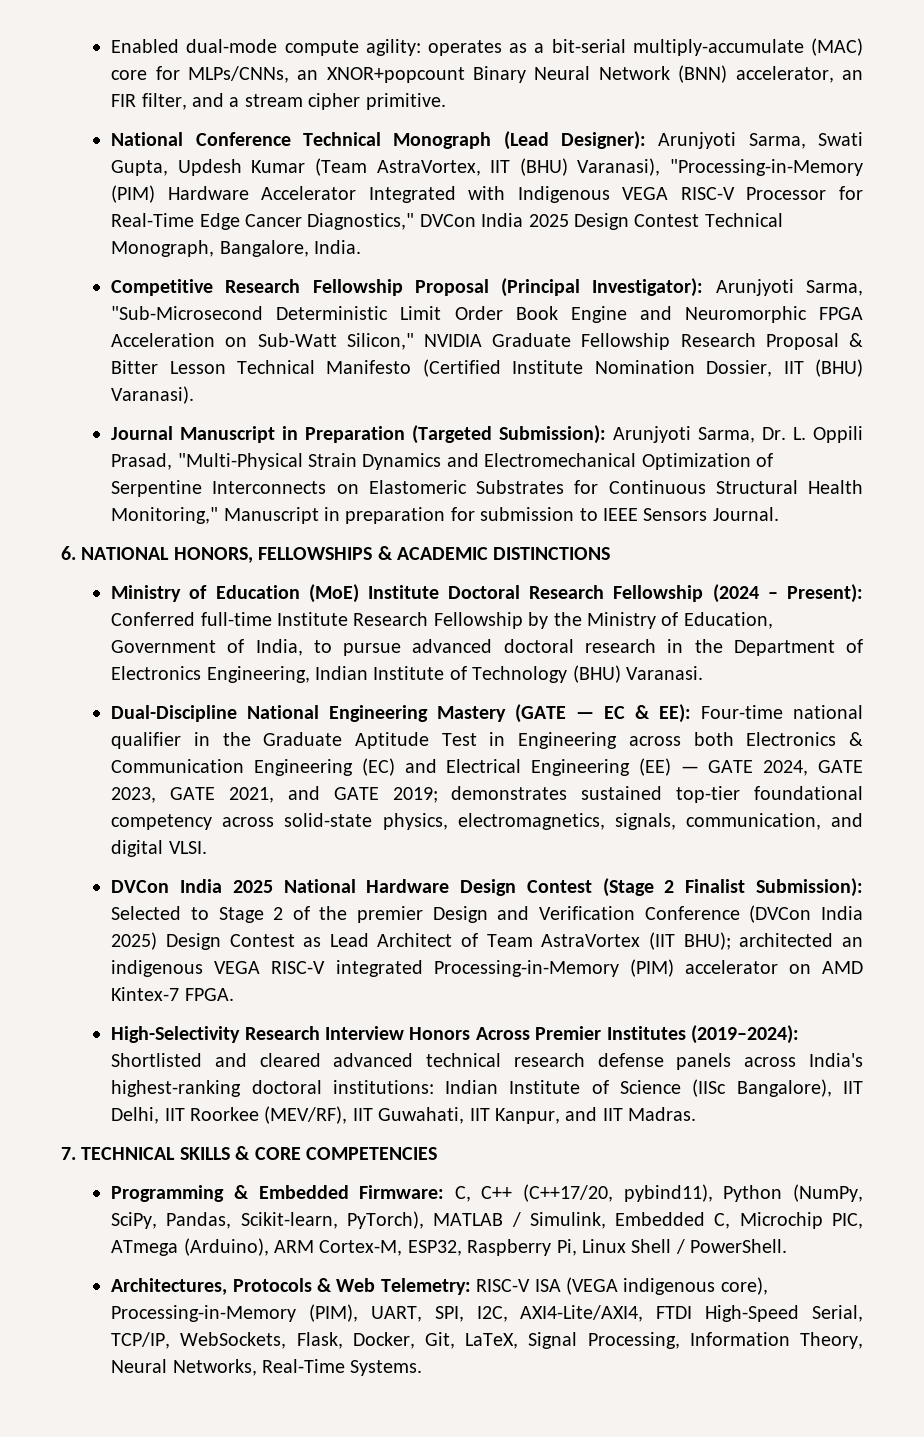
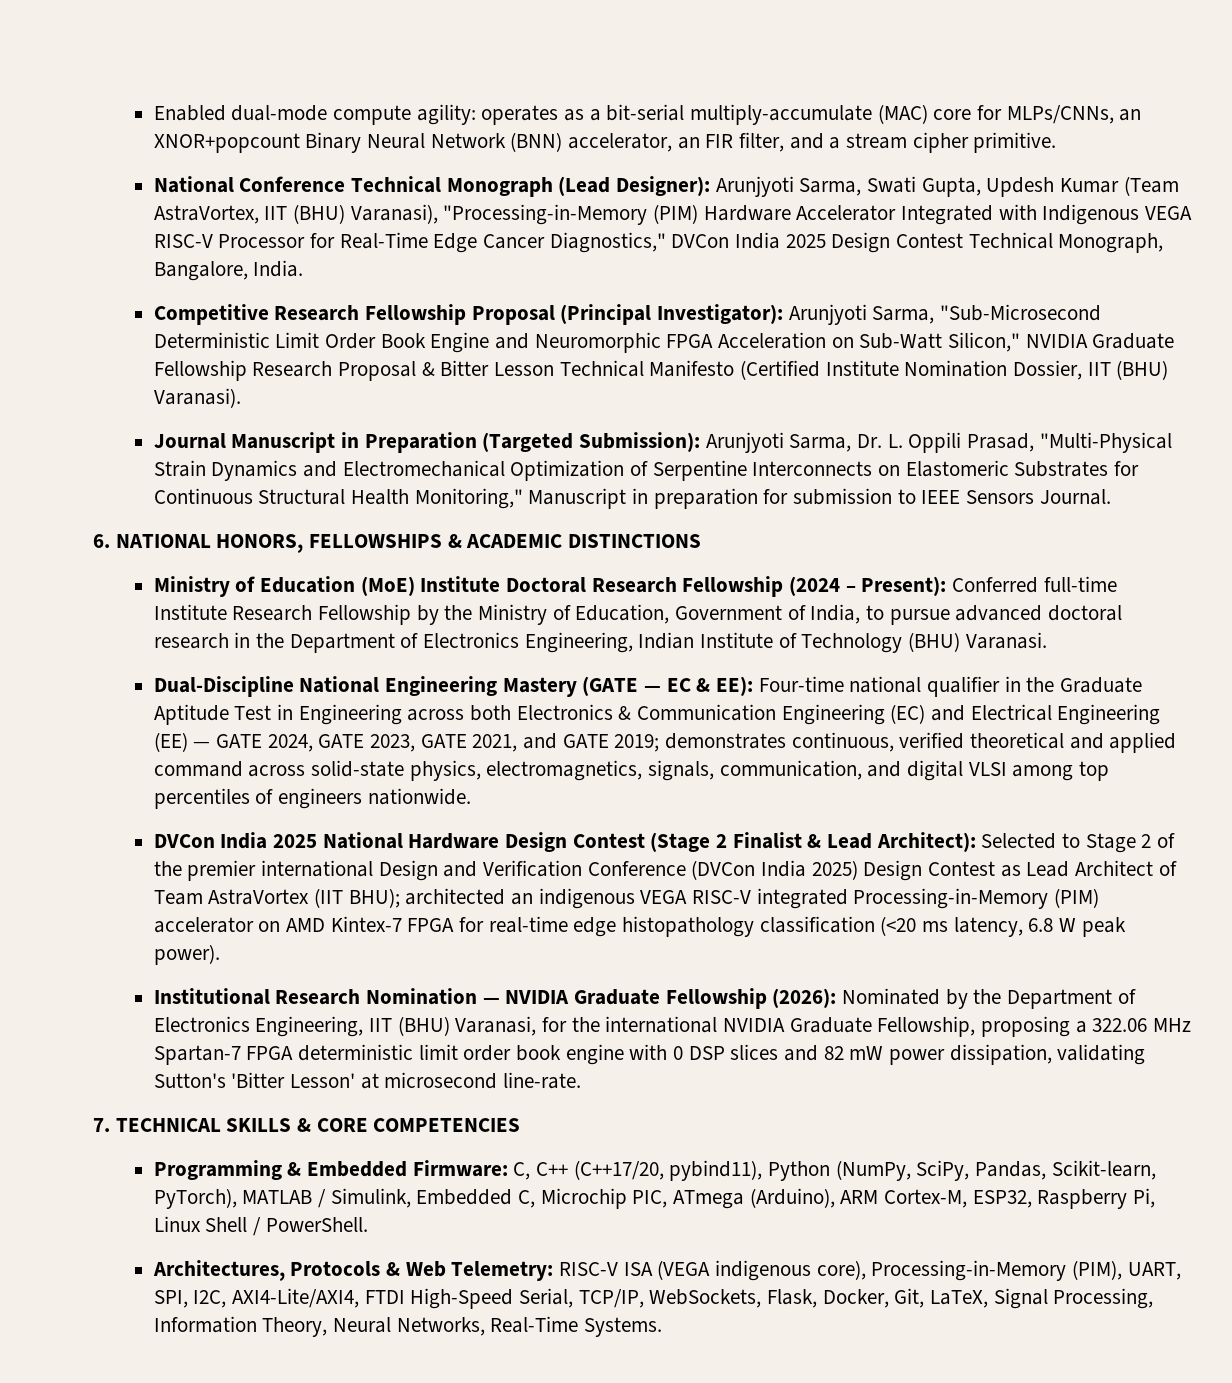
[581,786,863,803] [111,814,213,830] sustained top-tier foundational competency -> [791,732,1177,753] [153,761,243,777] continuous, verified theoretical and applied command
[168,841,207,854] VLSI. -> [968,761,1110,781] [153,788,471,809] VLSI among top percentiles of engineers nationwide.
[756,878,864,897] Submission): -> [807,832,976,852] & Lead Architect):
(424, 914) none -> [261,860,374,877] international
[184,988,234,1001] [111,1025,800,1044] [111,1053,864,1070] [111,1079,864,1097] [111,1106,697,1124] FPGA. // High-Selectivity Research Interview Honors Across Premier Institutes (2019–2024): Shortlisted and cleared advanced technical research defense panels across India's highest-ranking doctoral institutions: Indian Institute of Science (IISc Bangalore), IIT Delhi, IIT Roorkee (MEV/RF), IIT Guwahati, IIT Kanpur, and IIT Madras. -> [407,916,1126,937] [153,944,220,965] [153,988,1136,1009] [153,1016,1192,1037] [153,1044,1146,1065] [153,1072,582,1089] FPGA for real-time edge histopathology classification (<20 ms latency, 6.8 W peak power). // Institutional Research Nomination — NVIDIA Graduate Fellowship (2026): Nominated by the Department of Electronics Engineering, IIT (BHU) Varanasi, for the international NVIDIA Graduate Fellowship, proposing a 322.06 MHz Spartan-7 FPGA deterministic limit order book engine with 0 DSP slices and 82 mW power dissipation, validating Sutton's 'Bitter Lesson' at microsecond line-rate.

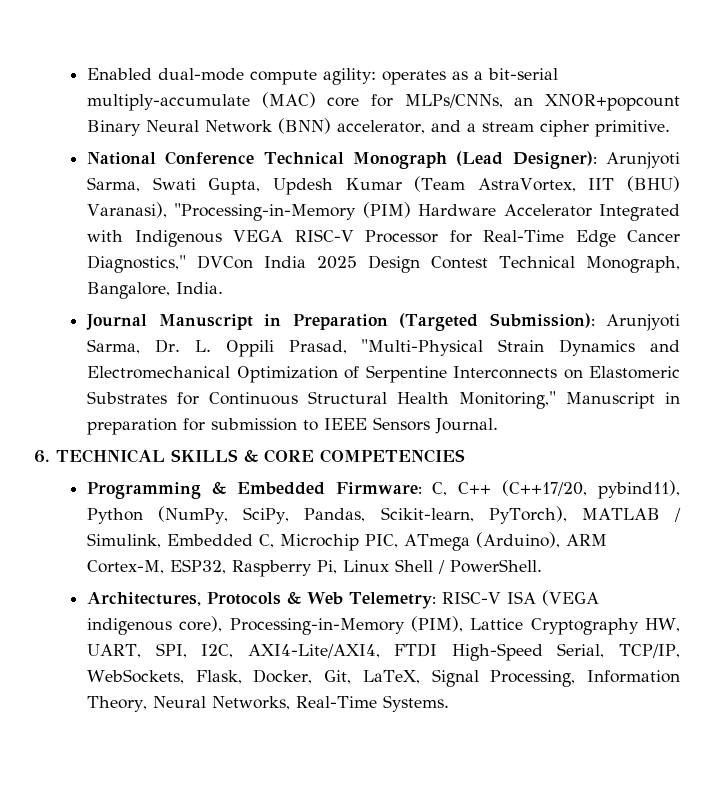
[677,132,785,152] an FIR filter, -> (426, 127) none
[153,304,1102,325] [153,332,1175,353] [153,360,1169,381] [153,388,241,408] // Competitive Research Fellowship Proposal (Principal Investigator): Arunjyoti Sarma, "Sub-Microsecond Deterministic Limit Order Book Engine and Neuromorphic FPGA Acceleration on Sub-Watt Silicon," NVIDIA Graduate Fellowship Research Proposal & Bitter Lesson Technical Manifesto (Certified Institute Nomination Dossier, IIT (BHU) Varanasi). -> (224, 288) none
[115,534,702,553] [153,576,1117,597] [153,604,1123,625] [153,632,1047,653] [153,676,1143,697] [153,704,1161,725] [153,732,1177,753] [153,760,1110,781] [153,788,471,809] [153,832,1176,853] [153,860,1177,881] [153,888,1100,909] [153,916,1126,937] [153,944,220,965] [153,988,1136,1009] [153,1016,1192,1037] [153,1044,1146,1065] [153,1072,582,1089] [93,1118,110,1132] NATIONAL HONORS, FELLOWSHIPS & ACADEMIC DISTINCTIONS // Ministry of Education (MoE) Institute Doctoral Research Fellowship (2024 – Present): Conferred full-time Institute Research Fellowship by the Ministry of Education, Government of India, to pursue advanced doctoral research in the Department of Electronics Engineering, Indian Institute of Technology (BHU) Varanasi. // Dual-Discipline National Engineering Mastery (GATE — EC & EE): Four-time national qualifier in the Graduate Aptitude Test in Engineering across both Electronics & Communication Engineering (EC) and Electrical Engineering (EE) — GATE 2024, GATE 2023, GATE 2021, and GATE 2019; demonstrates continuous, verified theoretical and applied command across solid-state physics, electromagnetics, signals, communication, and digital VLSI among top percentiles of engineers nationwide. // DVCon India 2025 National Hardware Design Contest (Stage 2 Finalist & Lead Architect): Selected to Stage 2 of the premier international Design and Verification Conference (DVCon India 2025) Design Contest as Lead Architect of Team AstraVortex (IIT BHU); architected an indigenous VEGA RISC-V integrated Processing-in-Memory (PIM) accelerator on AMD Kintex-7 FPGA for real-time edge histopathology classification (<20 ms latency, 6.8 W peak power). // Institutional Research Nomination — NVIDIA Graduate Fellowship (2026): Nominated by the Department of Electronics Engineering, IIT (BHU) Varanasi, for the international NVIDIA Graduate Fellowship, proposing a 322.06 MHz Spartan-7 FPGA deterministic limit order book engine with 0 DSP slices and 82 mW power dissipation, validating Sutton's 'Bitter Lesson' at microsecond line-rate. // 7. -> (50, 456) none
(1123, 1270) none -> [470,618,681,635] Lattice Cryptography HW,

